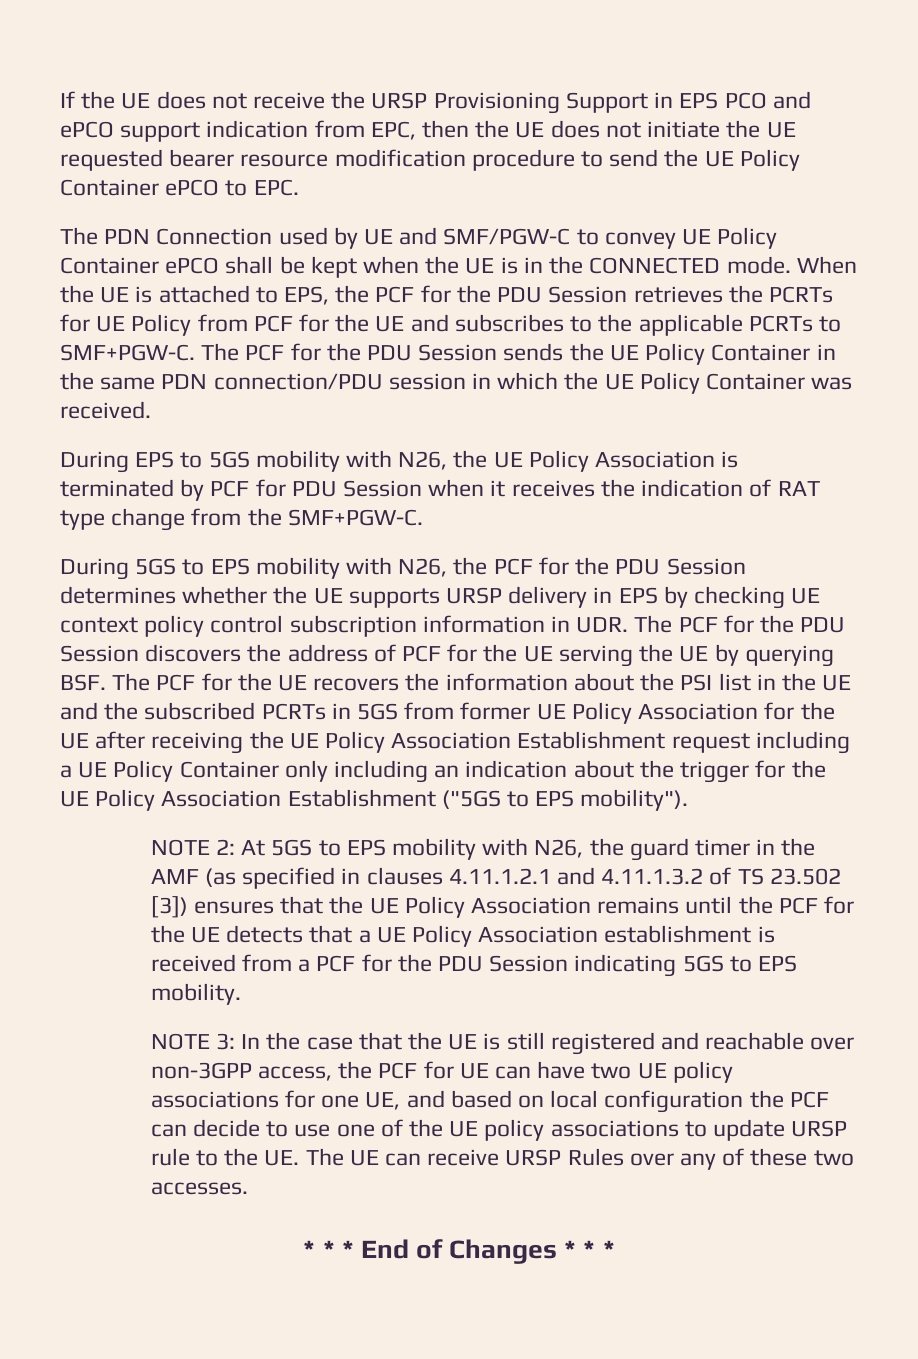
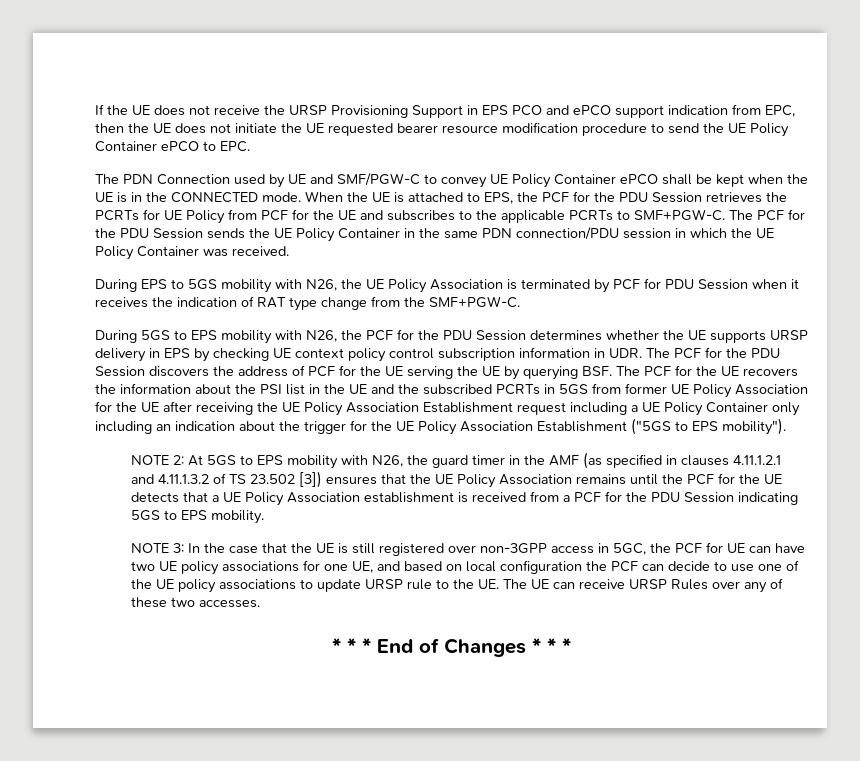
[661,1032,855,1050] [150,1062,332,1081] and reachable over non-3GPP access, -> [448,543,647,555] over non-3GPP access in 5GC,

